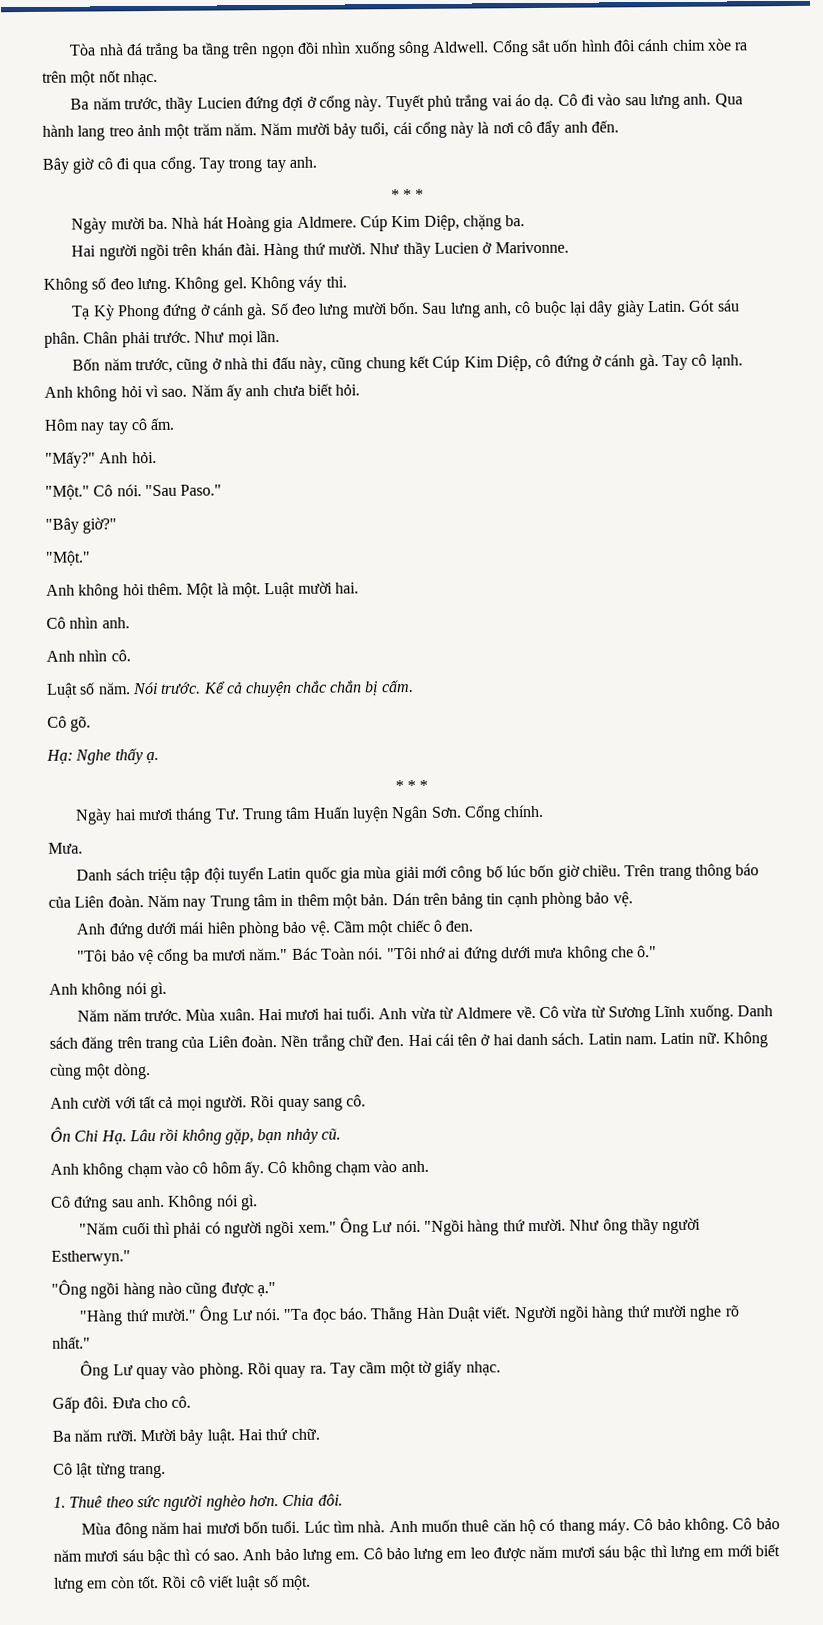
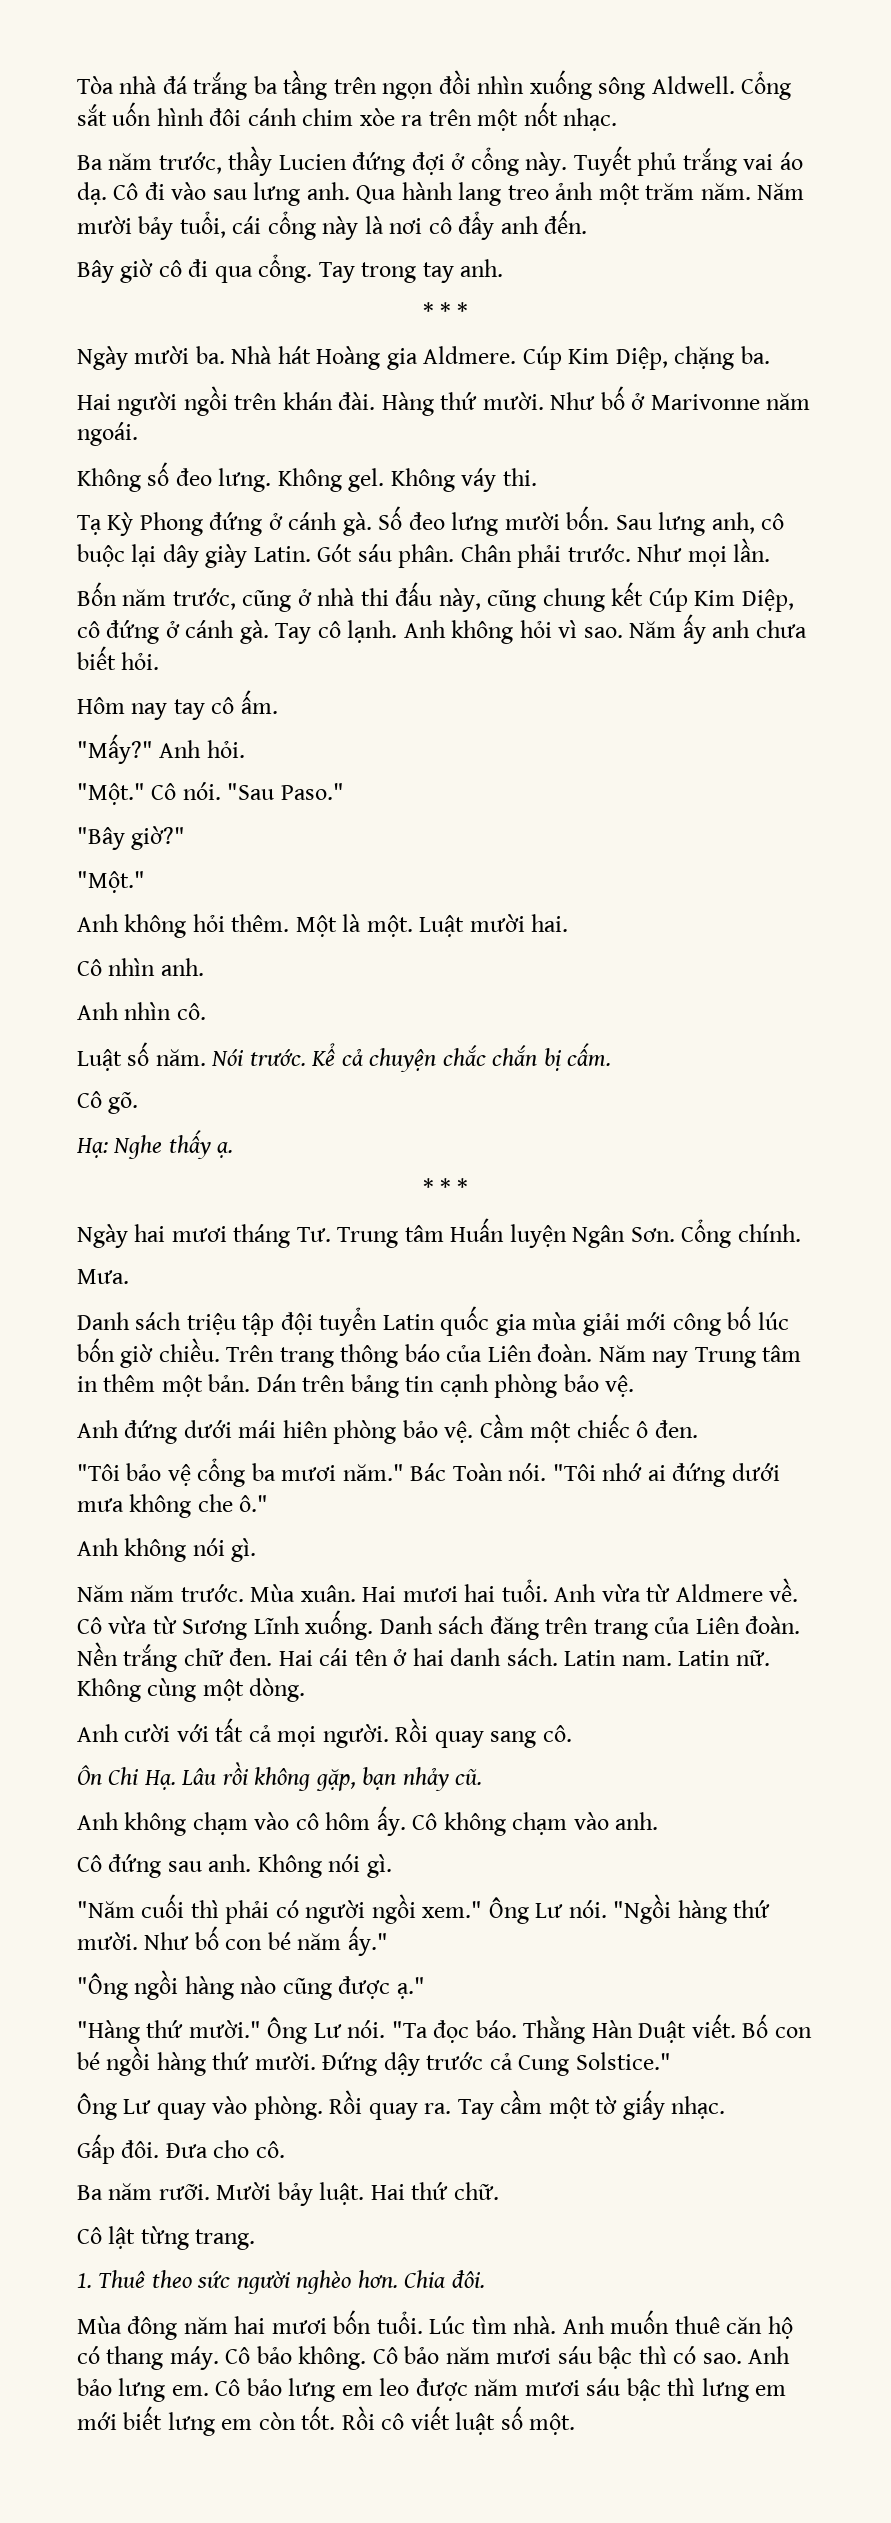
[402,241,569,259] thầy Lucien ở Marivonne. -> [600,386,811,410] [77,422,138,446] bố ở Marivonne năm ngoái.
[602,1217,702,1235] [51,1250,131,1266] ông thầy người Estherwyn." -> [194,1926,388,1956] bố con bé năm ấy."
[513,1304,739,1323] [52,1336,91,1349] Người ngồi hàng thứ mười nghe rõ nhất." -> [742,2014,812,2038] [77,2046,671,2076] Bố con bé ngồi hàng thứ mười. Đứng dậy trước cả Cung Solstice."

